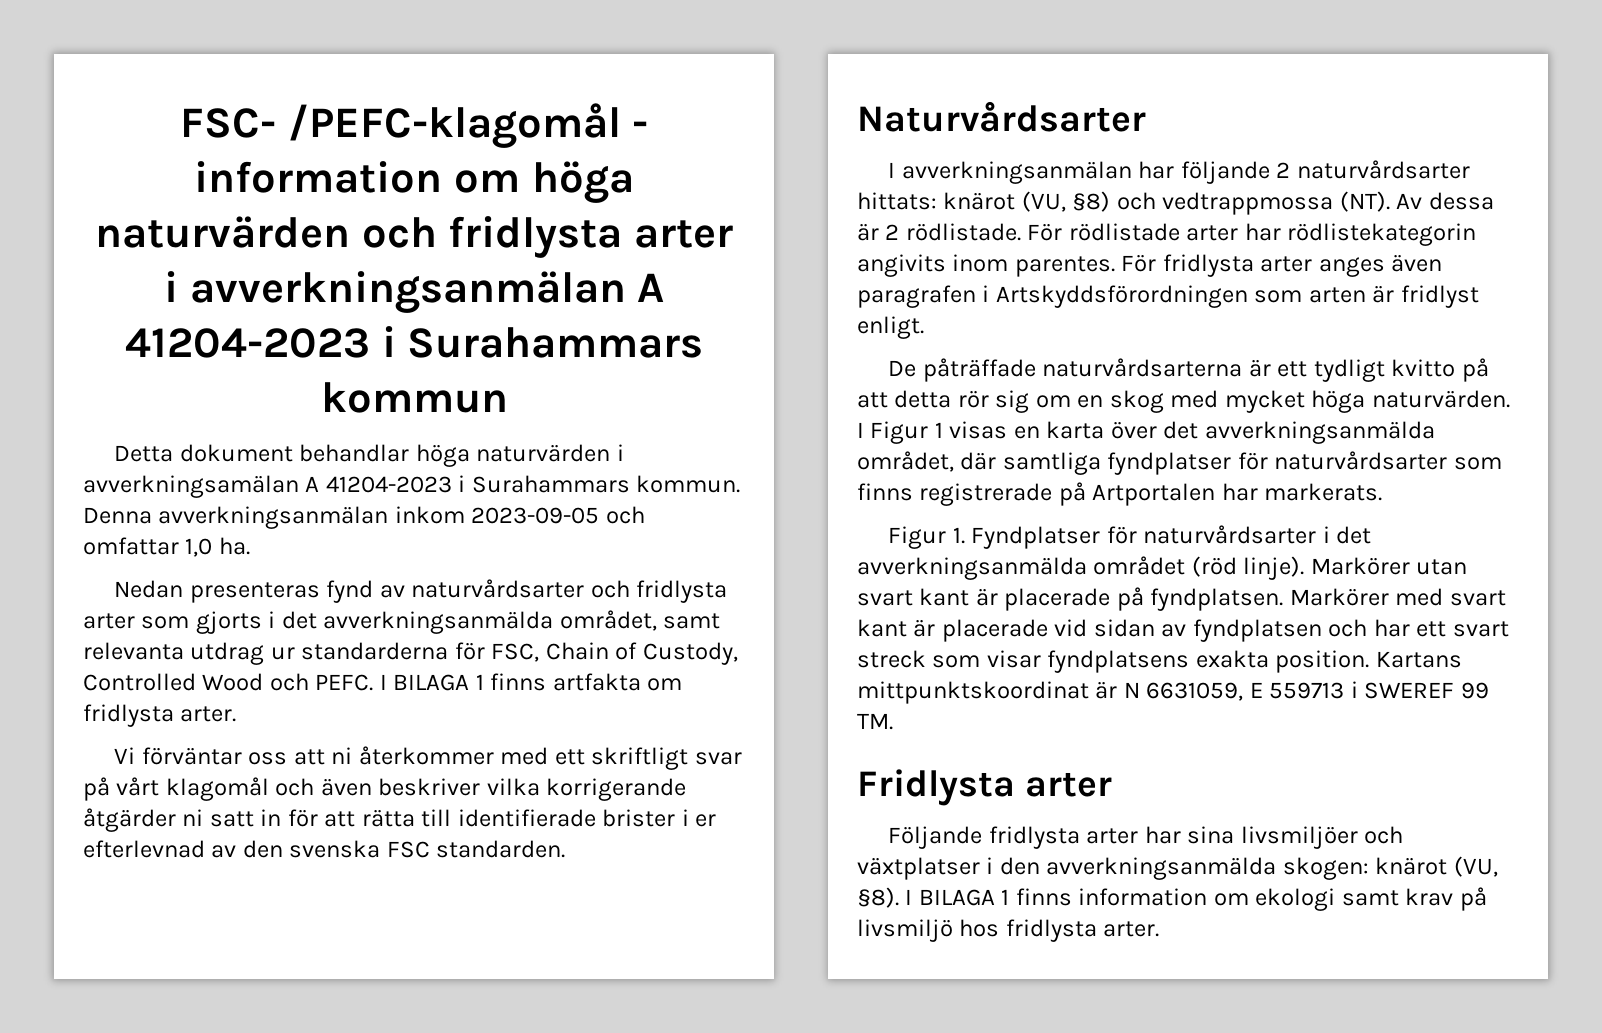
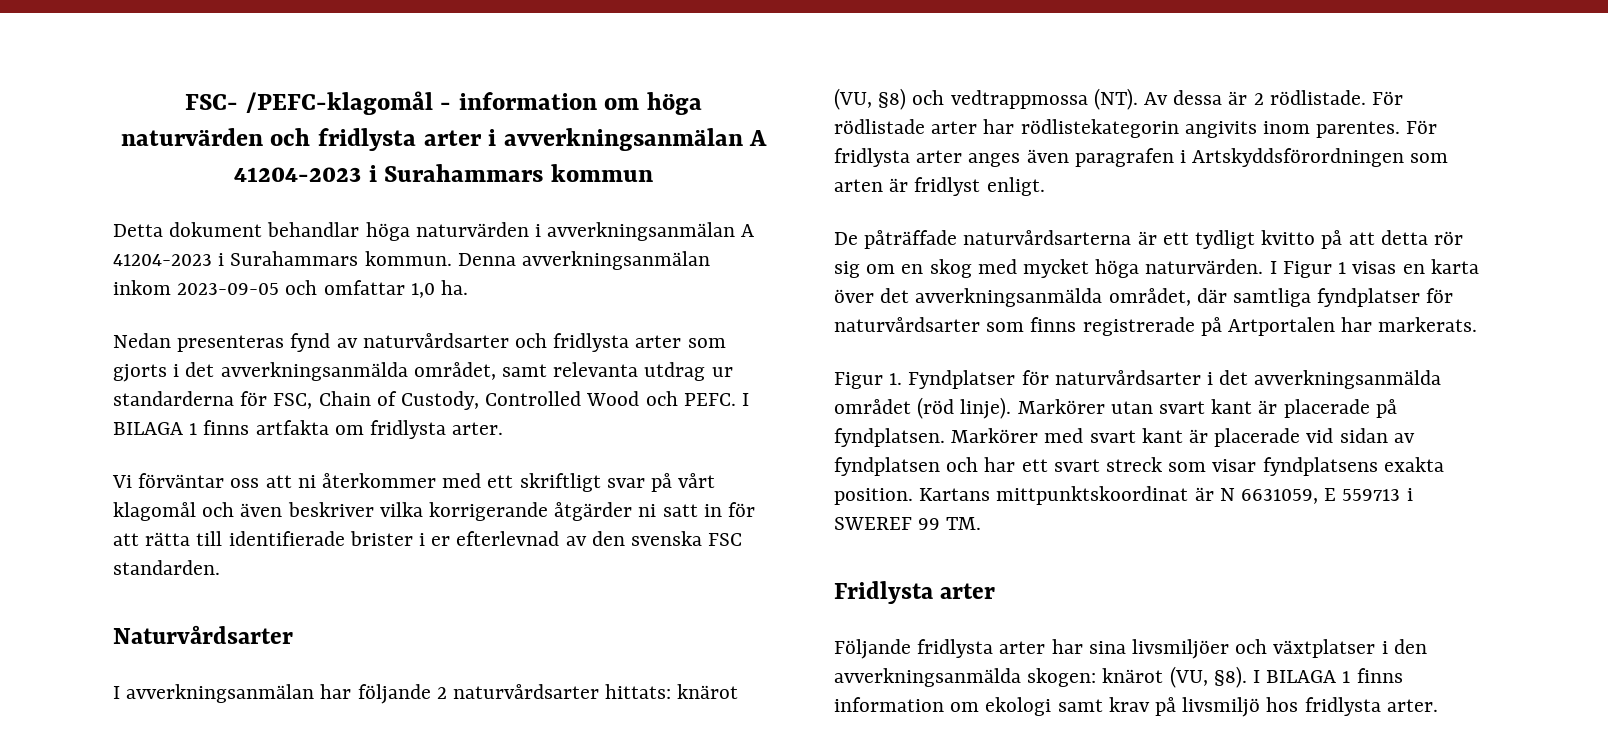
[83,475,299,498] avverkningsamälan -> [547,222,736,241] avverkningsanmälan

